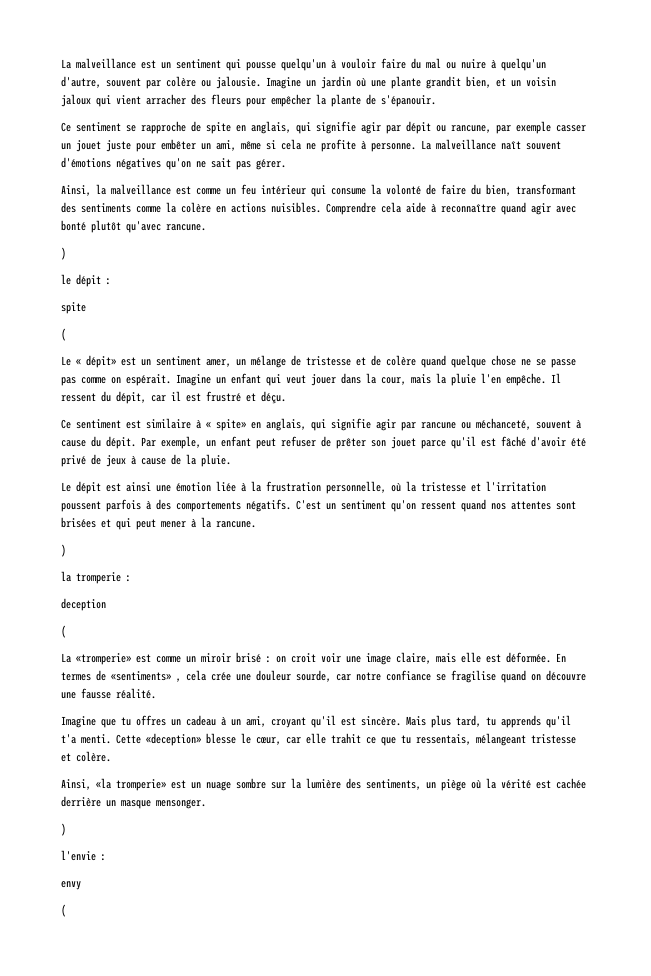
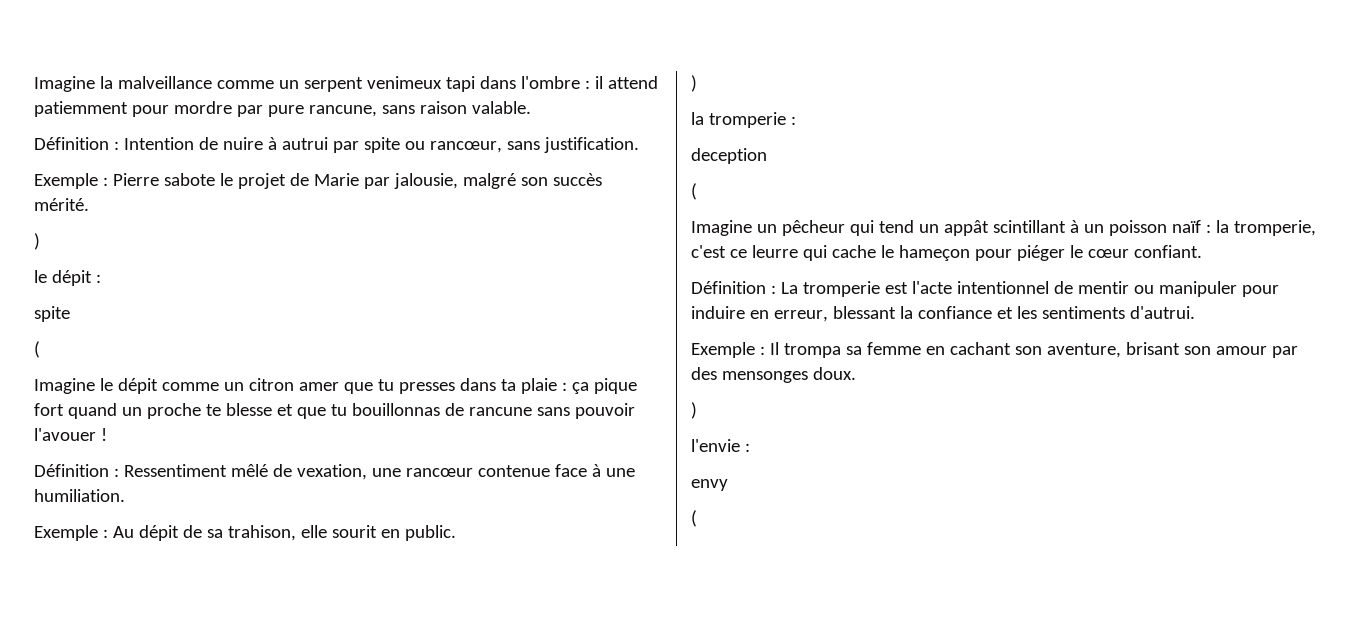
[61,58,546,71] [61,76,556,89] [61,94,436,107] [61,121,586,134] [61,139,561,152] [61,157,286,170] [61,184,576,197] [61,202,576,215] [61,220,206,233] La malveillance est un sentiment qui pousse quelqu'un à vouloir faire du mal ou nuire à quelqu'un d'autre, souvent par colère ou jalousie. Imagine un jardin où une plante grandit bien, et un voisin jaloux qui vient arracher des fleurs pour empêcher la plante de s'épanouir. // Ce sentiment se rapproche de spite en anglais, qui signifie agir par dépit ou rancune, par exemple casser un jouet juste pour embêter un ami, même si cela ne profite à personne. La malveillance naît souvent d'émotions négatives qu'on ne sait pas gérer. // Ainsi, la malveillance est comme un feu intérieur qui consume la volonté de faire du bien, transformant des sentiments comme la colère en actions nuisibles. Comprendre cela aide à reconnaître quand agir avec bonté plutôt qu'avec rancune. -> [34,76,658,92] [34,101,531,117] [34,137,639,153] [34,173,602,189] [34,198,89,211] Imagine la malveillance comme un serpent venimeux tapi dans l'ombre : il attend patiemment pour mordre par pure rancune, sans raison valable. // Définition : Intention de nuire à autrui par spite ou rancœur, sans justification. // Exemple : Pierre sabote le projet de Marie par jalousie, malgré son succès mérité.
[61,355,576,368] [61,373,561,386] [61,391,286,404] [61,418,581,431] [61,436,586,449] [61,454,231,467] [61,481,546,494] [61,499,576,512] [61,517,256,530] Le « dépit» est un sentiment amer, un mélange de tristesse et de colère quand quelque chose ne se passe pas comme on espérait. Imagine un enfant qui veut jouer dans la cour, mais la pluie l'en empêche. Il ressent du dépit, car il est frustré et déçu. // Ce sentiment est similaire à « spite» en anglais, qui signifie agir par rancune ou méchanceté, souvent à cause du dépit. Par exemple, un enfant peut refuser de prêter son jouet parce qu'il est fâché d'avoir été privé de jeux à cause de la pluie. // Le dépit est ainsi une émotion liée à la frustration personnelle, où la tristesse et l'irritation poussent parfois à des comportements négatifs. C'est un sentiment qu'on ressent quand nos attentes sont brisées et qui peut mener à la rancune. -> [34,378,637,394] [34,403,635,419] [34,428,107,441] [34,464,635,480] [34,489,125,502] [34,525,456,541] Imagine le dépit comme un citron amer que tu presses dans ta plaie : ça pique fort quand un proche te blesse et que tu bouillonnas de rancune sans pouvoir l'avouer ! // Définition : Ressentiment mêlé de vexation, une rancœur contenue face à une humiliation. // Exemple : Au dépit de sa trahison, elle sourit en public.
[61,652,566,665] [61,670,586,683] [61,688,156,699] [61,715,571,728] [61,733,576,746] [61,751,111,762] [61,778,586,791] [61,796,206,809] La «tromperie» est comme un miroir brisé : on croit voir une image claire, mais elle est déformée. En termes de «sentiments» , cela crée une douleur sourde, car notre confiance se fragilise quand on découvre une fausse réalité. // Imagine que tu offres un cadeau à un ami, croyant qu'il est sincère. Mais plus tard, tu apprends qu'il t'a menti. Cette «deception» blesse le cœur, car elle trahit ce que tu ressentais, mélangeant tristesse et colère. // Ainsi, «la tromperie» est un nuage sombre sur la lumière des sentiments, un piège où la vérité est cachée derrière un masque mensonger. -> [691,220,1316,236] [691,245,1202,261] [691,281,1279,297] [691,306,1195,322] [691,342,1298,358] [691,367,856,383] Imagine un pêcheur qui tend un appât scintillant à un poisson naïf : la tromperie, c'est ce leurre qui cache le hameçon pour piéger le cœur confiant. // Définition : La tromperie est l'acte intentionnel de mentir ou manipuler pour induire en erreur, blessant la confiance et les sentiments d'autrui. // Exemple : Il trompa sa femme en cachant son aventure, brisant son amour par des mensonges doux.

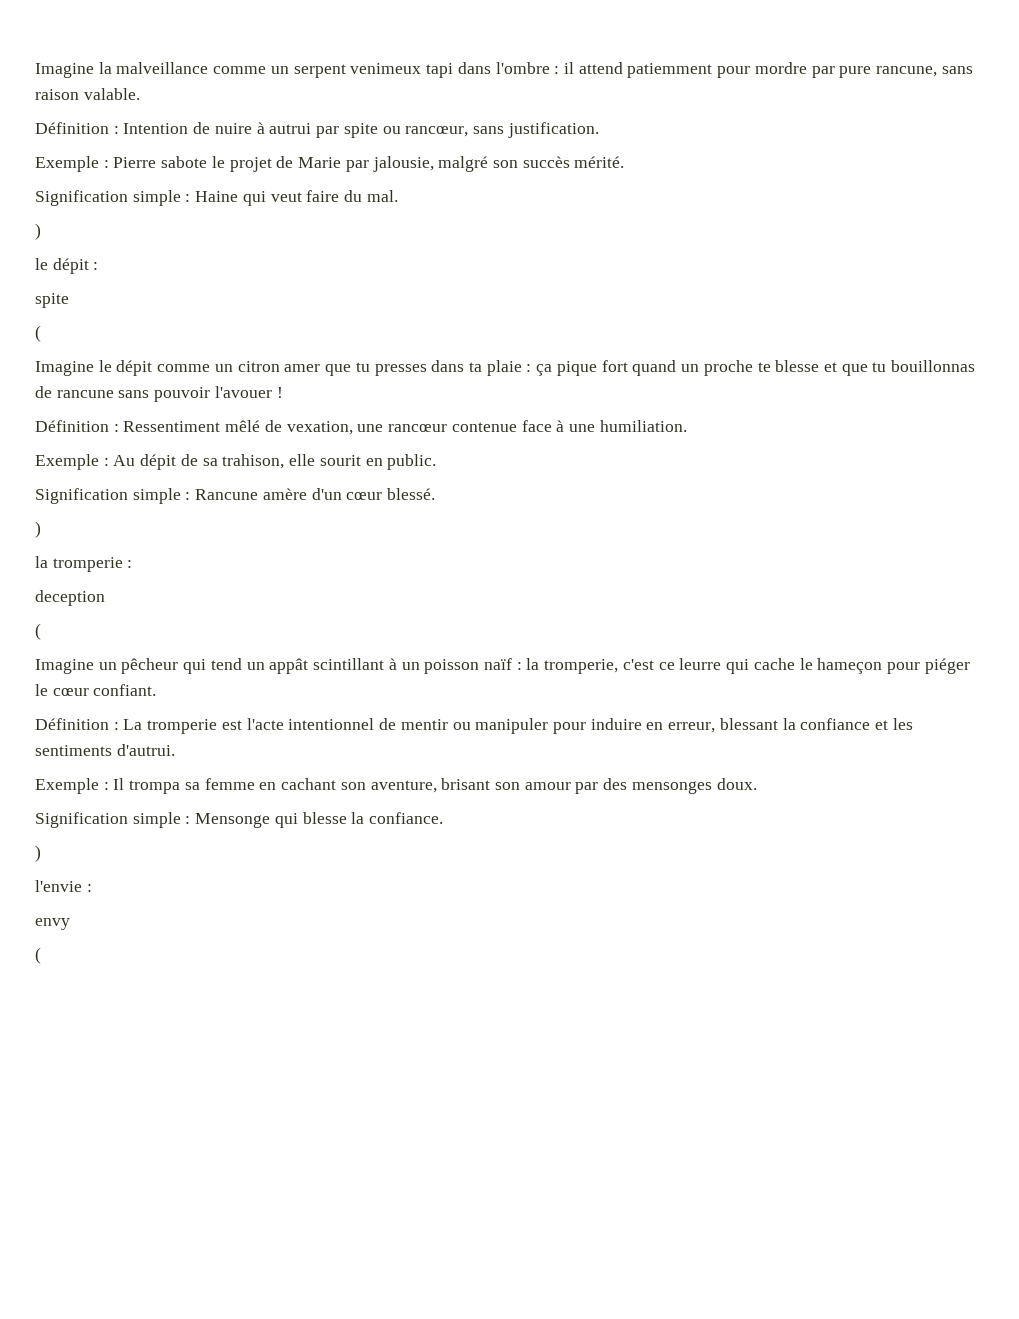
(89, 204) none -> [35,190,398,206] // Signification simple : Haine qui veut faire du mal.
(456, 533) none -> [35,488,436,504] // Signification simple : Rancune amère d'un cœur blessé.
(856, 373) none -> [35,812,444,828] // Signification simple : Mensonge qui blesse la confiance.

